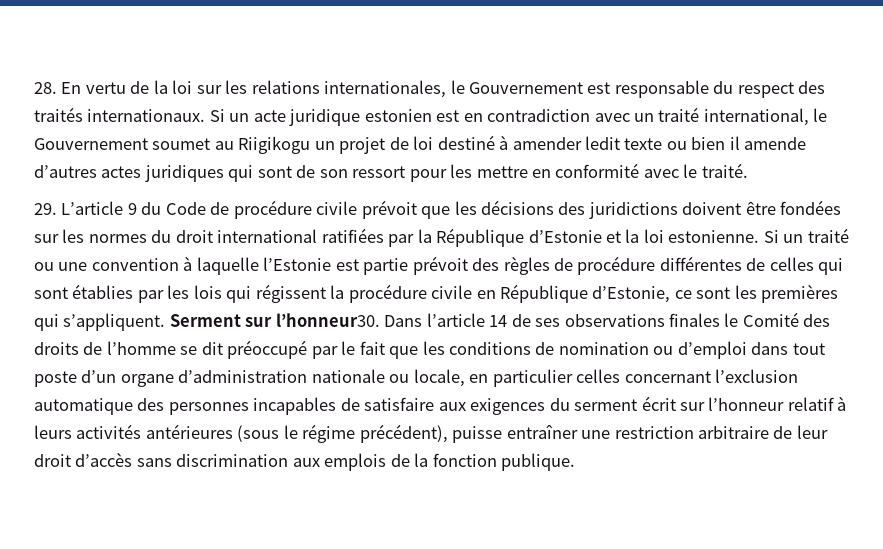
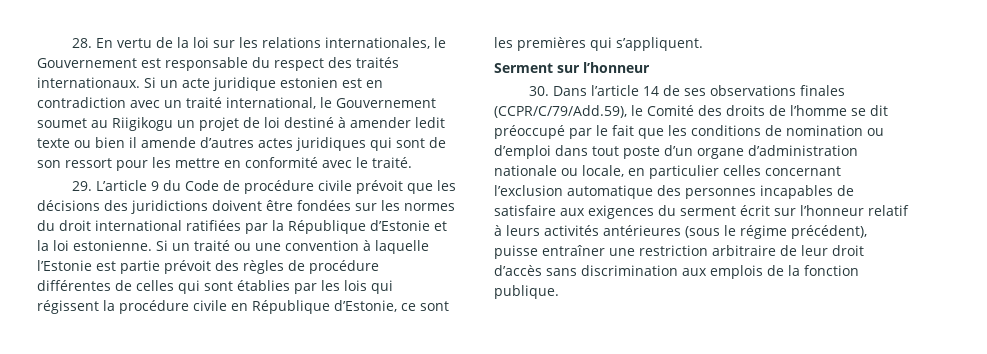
(166, 322) none -> (703, 44) //
[275,313,380,327] l’honneur30. -> [583,62,650,73] [528,86,549,96] l’honneur // 30.
(721, 320) none -> [494,105,627,118] (CCPR/C/79/Add.59),

